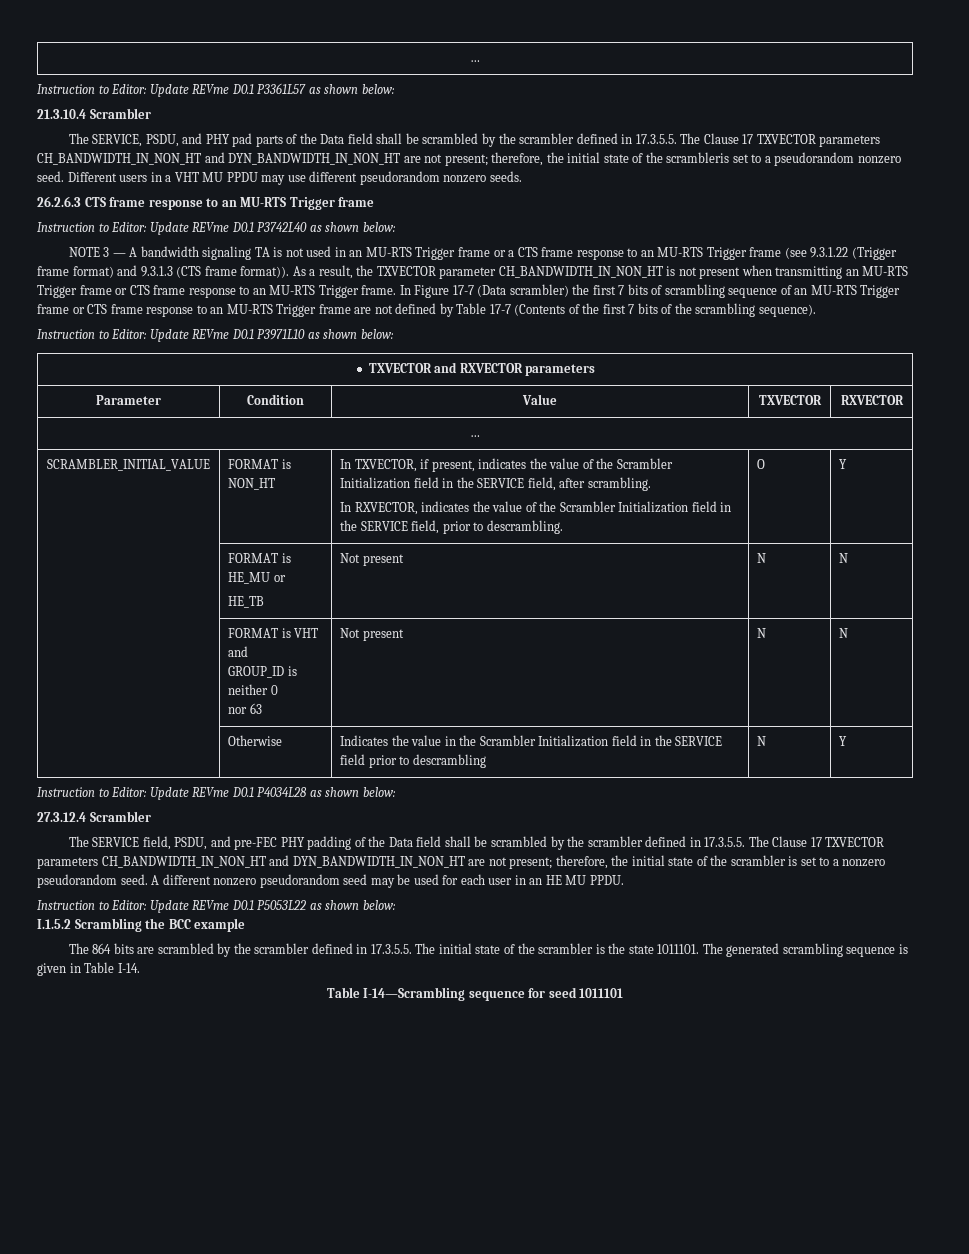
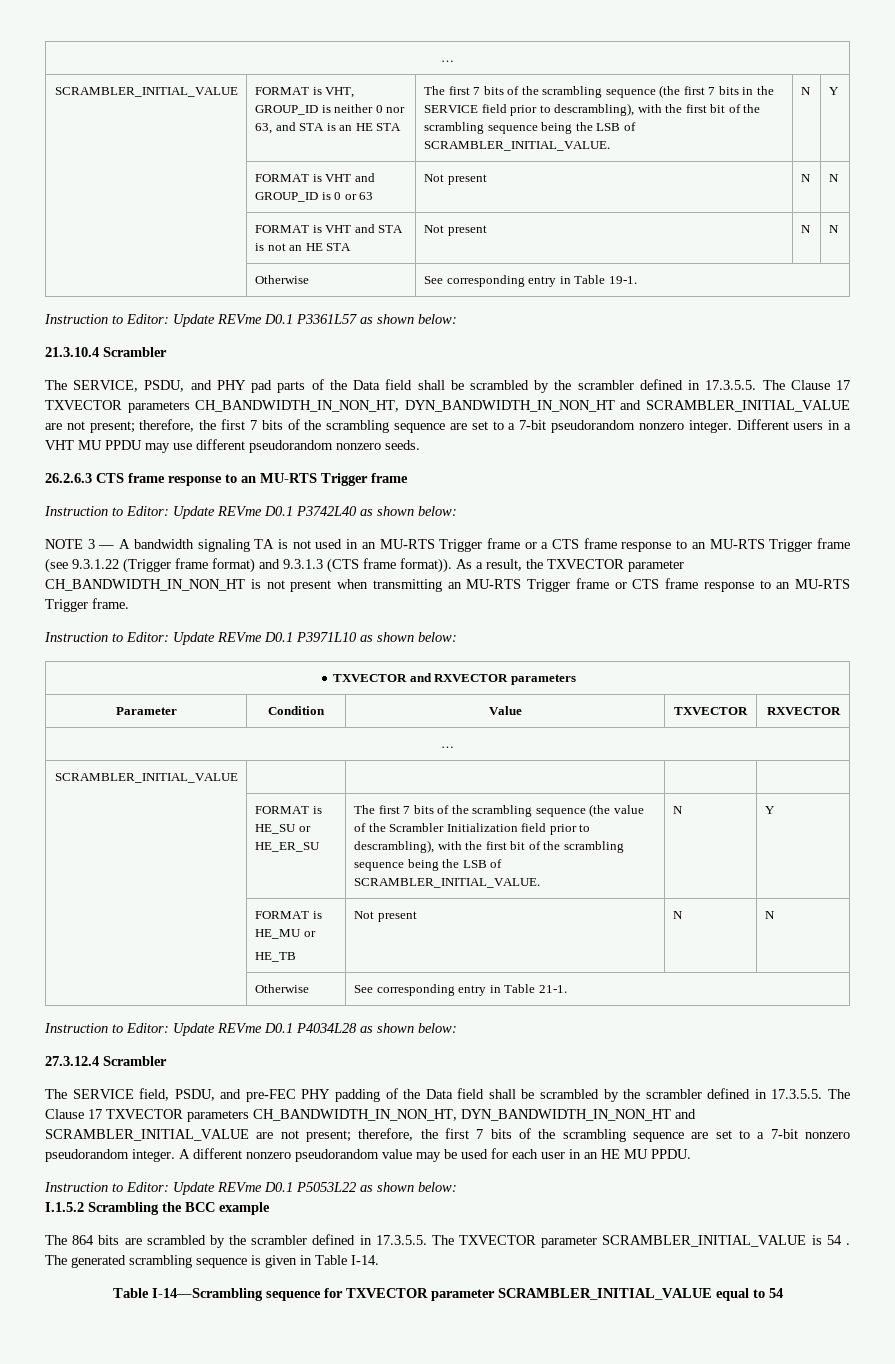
[470,60,480,62] … -> [441,60,454,62] [54,87,238,97] [255,87,355,98] [255,104,406,115] [255,122,402,134] [424,85,774,98] [424,103,761,116] [424,122,636,134] [424,141,611,151] [801,87,812,95] [829,87,840,95] [255,173,375,182] [255,192,374,202] [424,174,487,185] [801,174,812,182] [829,174,840,182] [255,224,404,233] [255,243,352,251] [424,225,487,236] [801,225,812,233] [829,225,840,233] [255,275,310,284] [424,275,637,287] … // SCRAMBLER_INITIAL_VALUE | FORMAT is VHT, GROUP_ID is neither 0 nor 63, and STA is an HE STA | The first 7 bits of the scrambling sequence (the first 7 bits in the SERVICE field prior to descrambling), with the first bit of the scrambling sequence being the LSB of SCRAMBLER_INITIAL_VALUE. | N | Y // | FORMAT is VHT and GROUP_ID is 0 or 63 | Not present | N | N // | FORMAT is VHT and STA is not an HE STA | Not present | N | N // | Otherwise | See corresponding entry in Table 19-1.
[37,152,901,166] [37,171,64,182] CH_BANDWIDTH_IN_NON_HT and DYN_BANDWIDTH_IN_NON_HT are not present; therefore, the initial state of the scrambleris set to a pseudorandom nonzero seed. -> [195,400,850,412] [45,419,732,433] CH_BANDWIDTH_IN_NON_HT, DYN_BANDWIDTH_IN_NON_HT and SCRAMBLER_INITIAL_VALUE are not present; therefore, the first 7 bits of the scrambling sequence are set to a 7-bit pseudorandom nonzero integer.
[399,284,901,298] [37,303,816,317] In Figure 17-7 (Data scrambler) the first 7 bits of scrambling sequence of an MU-RTS Trigger frame or CTS frame response to an MU-RTS Trigger frame are not defined by Table 17-7 (Contents of the first 7 bits of the scrambling sequence). -> (129, 603) none
[228,459,291,469] [228,478,276,490] [340,458,673,472] [340,477,651,491] [340,501,732,515] [340,520,563,534] [757,459,766,469] FORMAT is NON_HT | In TXVECTOR, if present, indicates the value of the Scrambler Initialization field in the SERVICE field, after scrambling. // In RXVECTOR, indicates the value of the Scrambler Initialization field in the SERVICE field, prior to descrambling. | O -> [255,806,322,814] [255,824,311,834] [255,842,321,852] [354,804,644,817] [354,823,591,835] [354,840,624,853] [354,859,503,871] [354,878,541,888] [673,806,684,814] | | | // | FORMAT is HE_SU or HE_ER_SU | The first 7 bits of the scrambling sequence (the value of the Scrambler Initialization field prior to descrambling), with the first bit of the scrambling sequence being the LSB of SCRAMBLER_INITIAL_VALUE. | N
[228,628,319,638] [228,646,249,657] [228,666,297,678] [228,684,278,695] [228,703,262,714] [340,628,404,641] [757,628,767,638] [839,628,849,638] [228,735,283,746] [340,735,723,747] [340,754,486,768] [757,736,767,746] [839,736,848,746] FORMAT is VHT and // GROUP_ID is neither 0 // nor 63 | Not present | N | N // | Otherwise | Indicates the value in the Scrambler Initialization field in the SERVICE field prior to descrambling | N | Y -> [255,984,310,993] [354,984,567,996] Otherwise | See corresponding entry in Table 21-1.
[101,855,886,869] [37,874,148,888] CH_BANDWIDTH_IN_NON_HT and DYN_BANDWIDTH_IN_NON_HT are not present; therefore, the initial state of the scrambler is set to a nonzero pseudorandom seed. -> [253,1109,696,1121] [45,1128,851,1142] [45,1149,175,1162] CH_BANDWIDTH_IN_NON_HT, DYN_BANDWIDTH_IN_NON_HT and SCRAMBLER_INITIAL_VALUE are not present; therefore, the first 7 bits of the scrambling sequence are set to a 7-bit nonzero pseudorandom integer.
[343,874,368,885] seed -> [382,1149,412,1159] value
[438,943,700,954] initial state of the scrambler is the state 1011101. -> [459,1235,850,1248] TXVECTOR parameter SCRAMBLER_INITIAL_VALUE is 54 .
[548,987,624,998] seed 1011101 -> [345,1288,783,1301] TXVECTOR parameter SCRAMBLER_INITIAL_VALUE equal to 54

